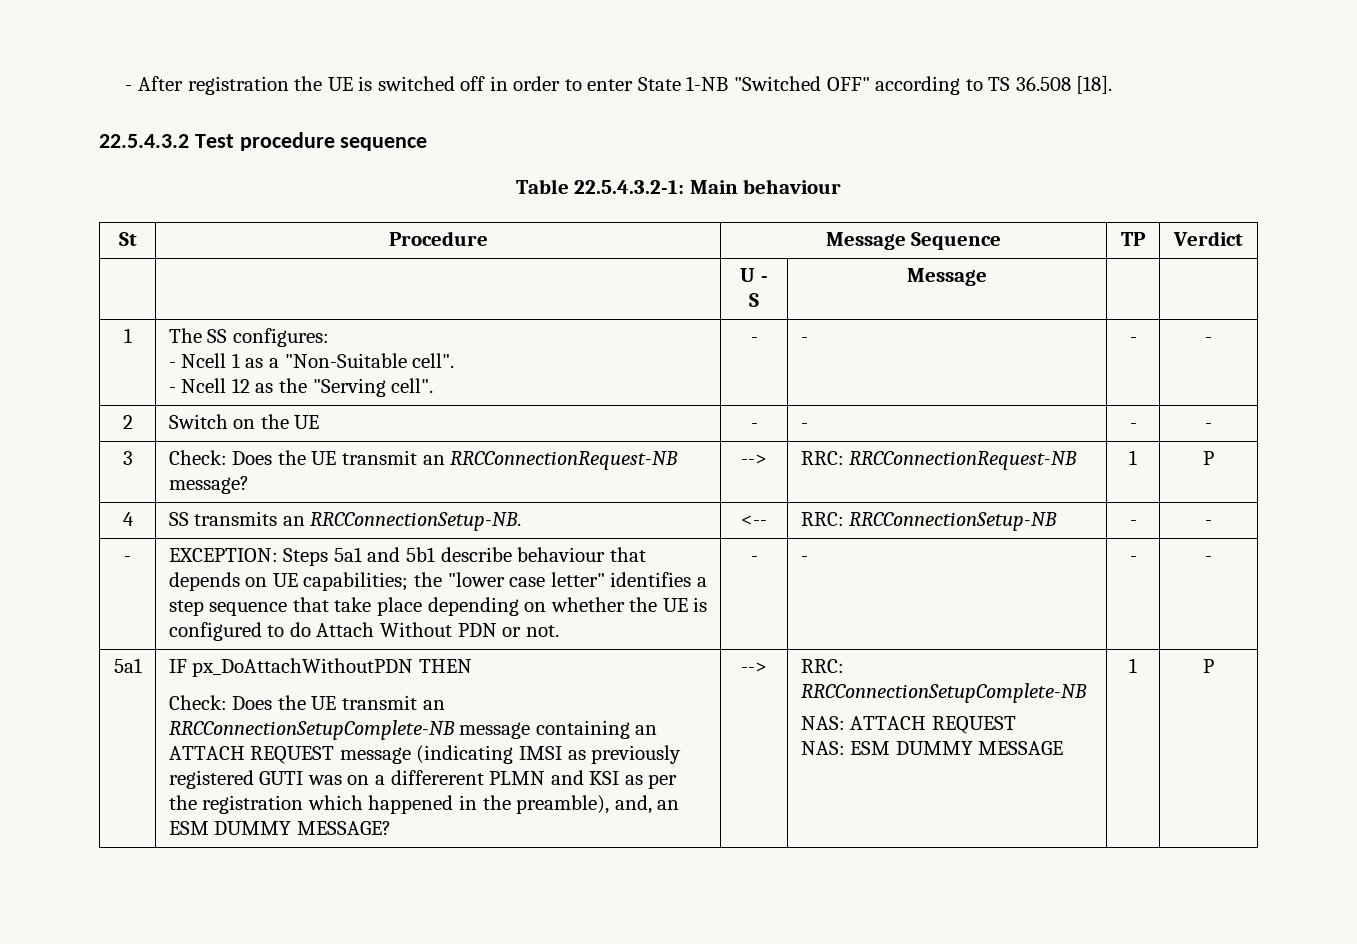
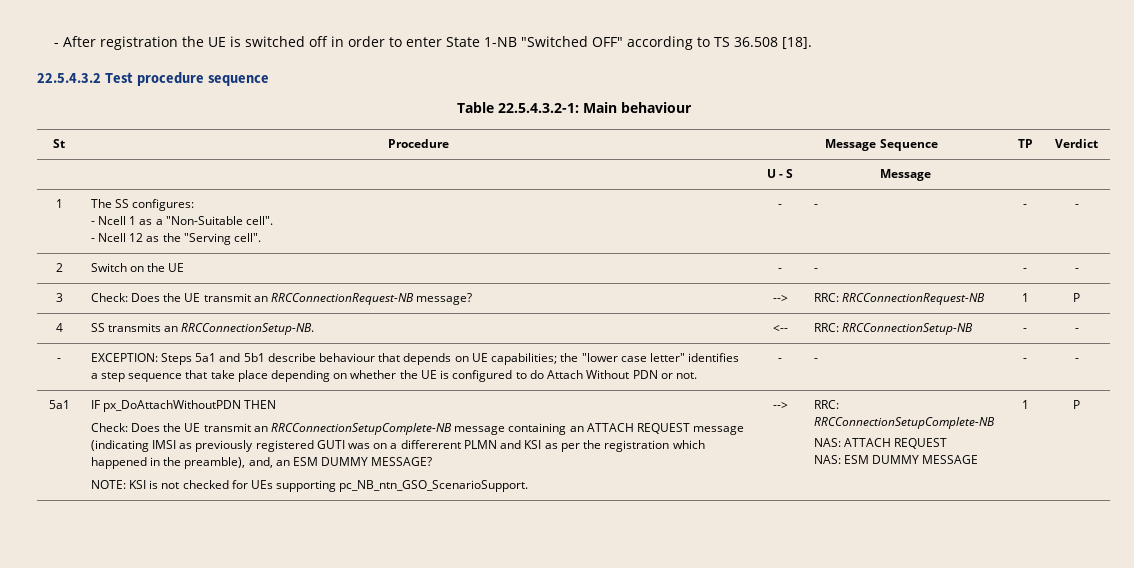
(391, 828) none -> [90,480,529,492] // NOTE: KSI is not checked for UEs supporting pc_NB_ntn_GSO_ScenarioSupport.

